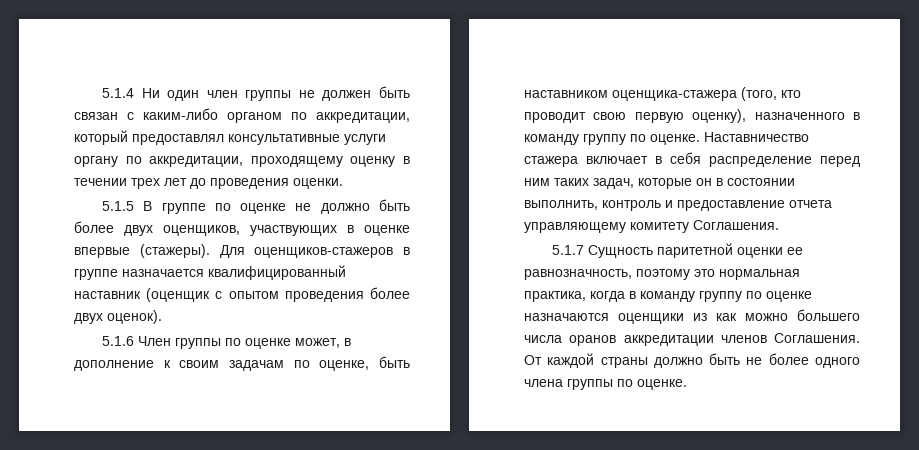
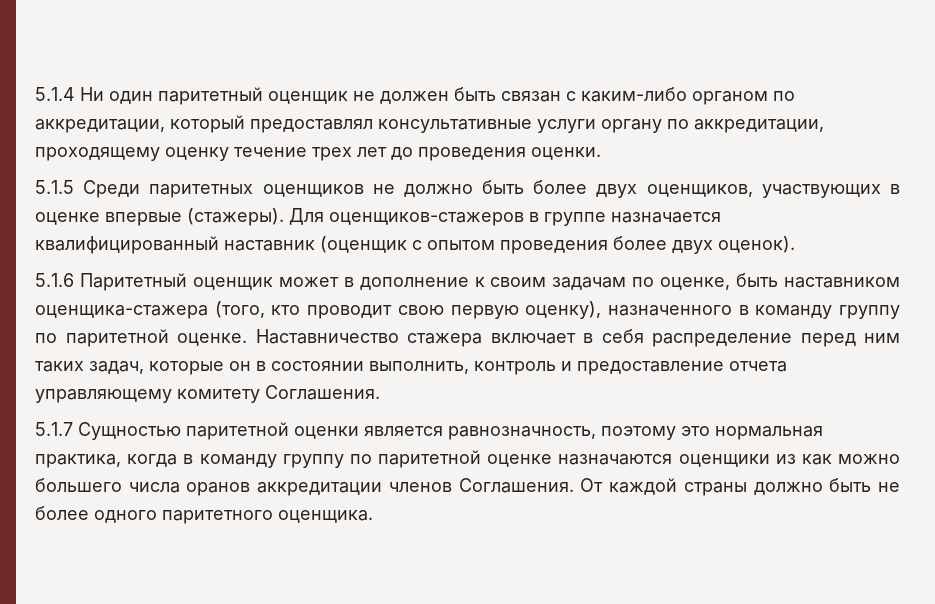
[206,90,292,101] член группы -> [158,87,348,105] паритетный оценщик
[403,156,410,164] [74,178,127,186] в течении -> [234,147,307,157] течение
[143,201,287,214] В группе по оценке -> [83,180,364,198] Среди паритетных оценщиков
[137,336,340,349] Член группы по оценке может, -> [79,273,339,291] Паритетный оценщик может
(646, 138) none -> [65,329,169,347] паритетной
[587,245,653,258] Сущность -> [78,422,181,440] Сущностью
[786,247,803,255] ее -> [364,426,443,436] является
(762, 295) none -> [378,450,481,468] паритетной
[524,379,687,390] члена группы по оценке. -> [162,510,373,524] паритетного оценщика.

